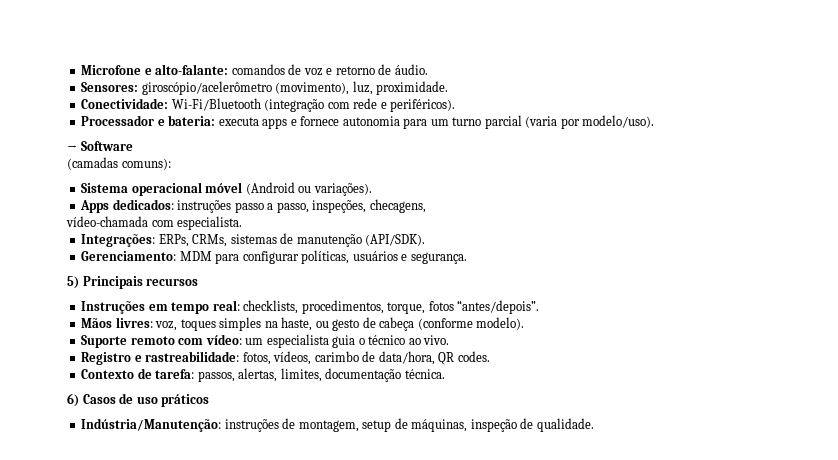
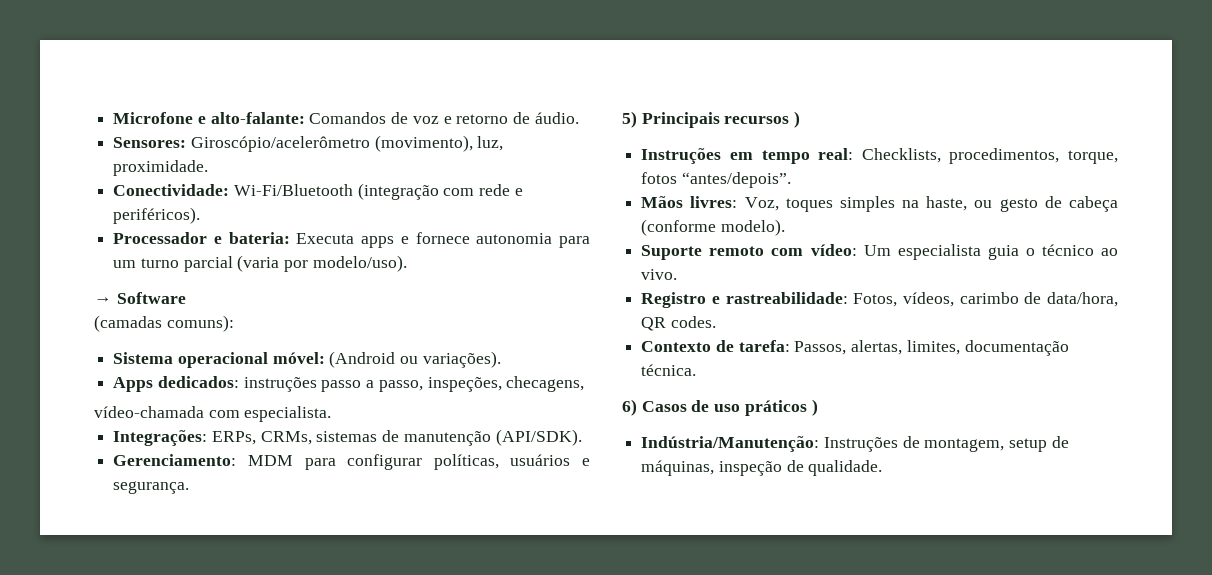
[231,64,285,75] comandos -> [309,112,387,124] Comandos
[141,81,272,95] giroscópio/acelerômetro -> [190,136,370,152] Giroscópio/acelerômetro
[218,117,259,126] executa -> [296,233,355,244] Executa
[205,182,243,193] móvel -> [272,352,325,364] móvel:
(199, 282) none -> [794,111,801,128] )
[243,300,299,314] checklists, -> [861,148,941,163] Checklists,
[155,321,178,331] voz, -> [744,197,779,211] Voz,
[245,338,264,345] um -> [863,245,891,256] Um
[242,352,271,365] fotos, -> [853,293,898,307] Fotos,
[197,371,235,382] passos, -> [794,341,847,355] Passos,
(210, 400) none -> [811,399,818,416] )
[224,419,279,432] instruções -> [823,437,898,452] Instruções

